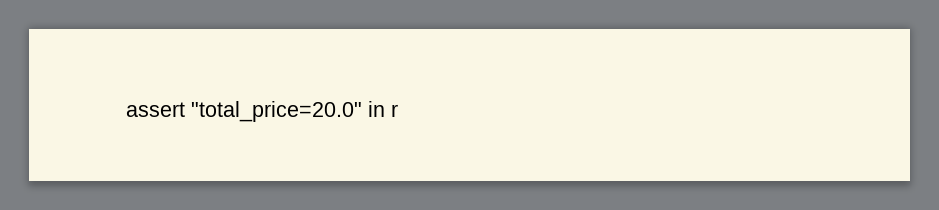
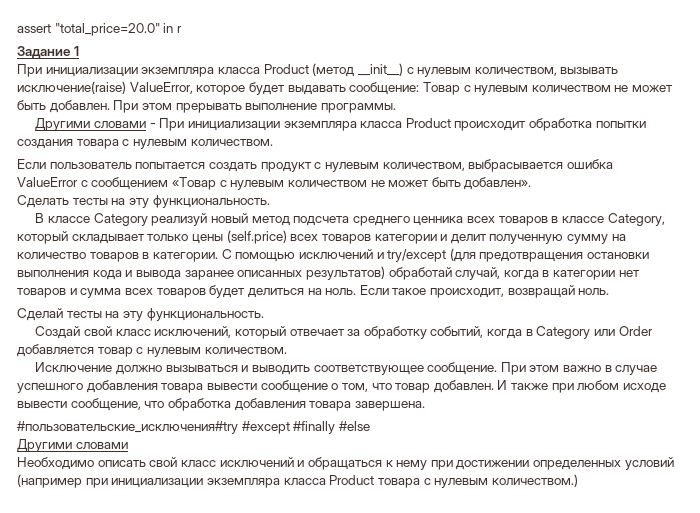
(398, 110) none -> [17,46,79,59] [17,63,619,77] [17,81,674,95] [17,100,396,113] [35,118,646,131] [17,139,273,149] [17,159,613,172] [17,177,532,190] [17,195,270,208] [35,213,665,226] [17,230,626,244] [17,248,650,262] [17,266,640,280] [17,285,610,298] [17,308,264,321] [35,326,653,339] [17,344,287,357] [35,362,658,375] [17,380,667,393] [17,398,425,411] [17,421,370,434] [17,439,128,452] [17,457,674,470] [17,474,578,488] // Задание 1 // При инициализации экземпляра класса Product (метод __init__) с нулевым количеством, вызывать исключение(raise) ValueError, которое будет выдавать сообщение: Товар с нулевым количеством не может быть добавлен. При этом прерывать выполнение программы. // Другими словами - При инициализации экземпляра класса Product происходит обработка попытки создания товара с нулевым количеством. // Если пользователь попытается создать продукт с нулевым количеством, выбрасывается ошибка // ValueError с сообщением «Товар с нулевым количеством не может быть добавлен». // Сделать тесты на эту функциональность. // В классе Category реализуй новый метод подсчета среднего ценника всех товаров в классе Category, который складывает только цены (self.price) всех товаров категории и делит полученную сумму на количество товаров в категории. С помощью исключений и try/except (для предотвращения остановки выполнения кода и вывода заранее описанных результатов) обработай случай, когда в категории нет товаров и сумма всех товаров будет делиться на ноль. Если такое происходит, возвращай ноль. // Сделай тесты на эту функциональность. // Создай свой класс исключений, который отвечает за обработку событий, когда в Category или Order добавляется товар с нулевым количеством. // Исключение должно вызываться и выводить соответствующее сообщение. При этом важно в случае успешного добавления товара вывести сообщение о том, что товар добавлен. И также при любом исходе вывести сообщение, что обработка добавления товара завершена. // #пользовательские_исключения#try #except #finally #else // Другими словами // Необходимо описать свой класс исключений и обращаться к нему при достижении определенных условий (например при инициализации экземпляра класса Product товара с нулевым количеством.)

